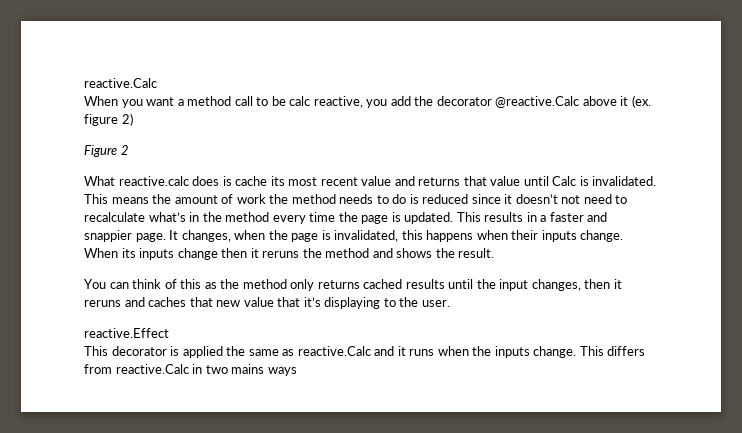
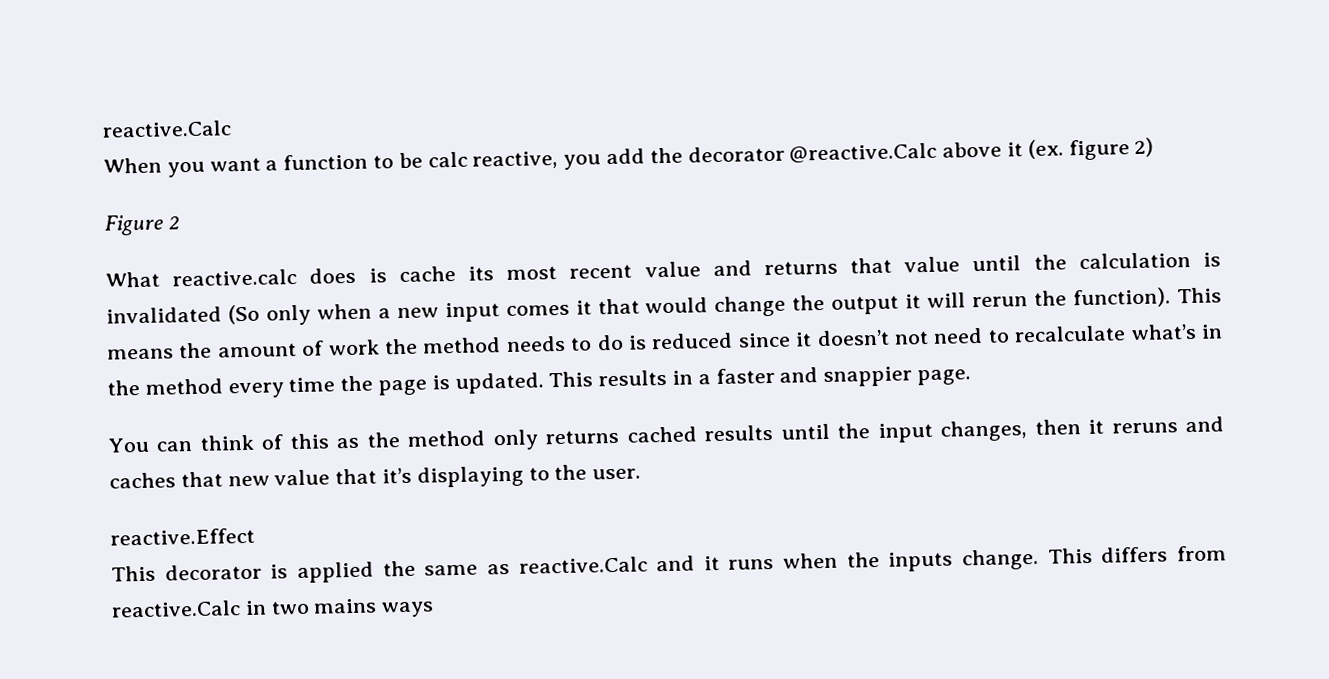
[187,96,253,106] method call -> [283,153,369,171] function
[552,176,657,186] Calc is invalidated. -> [1033,251,1221,270] [106,287,1172,326] the calculation is invalidated (So only when a new input comes it that would change the output it will rerun the function).
[169,230,624,242] [84,248,495,260] It changes, when the page is invalidated, this happens when their inputs change. When its inputs change then it reruns the method and shows the result. -> (972, 377) none

